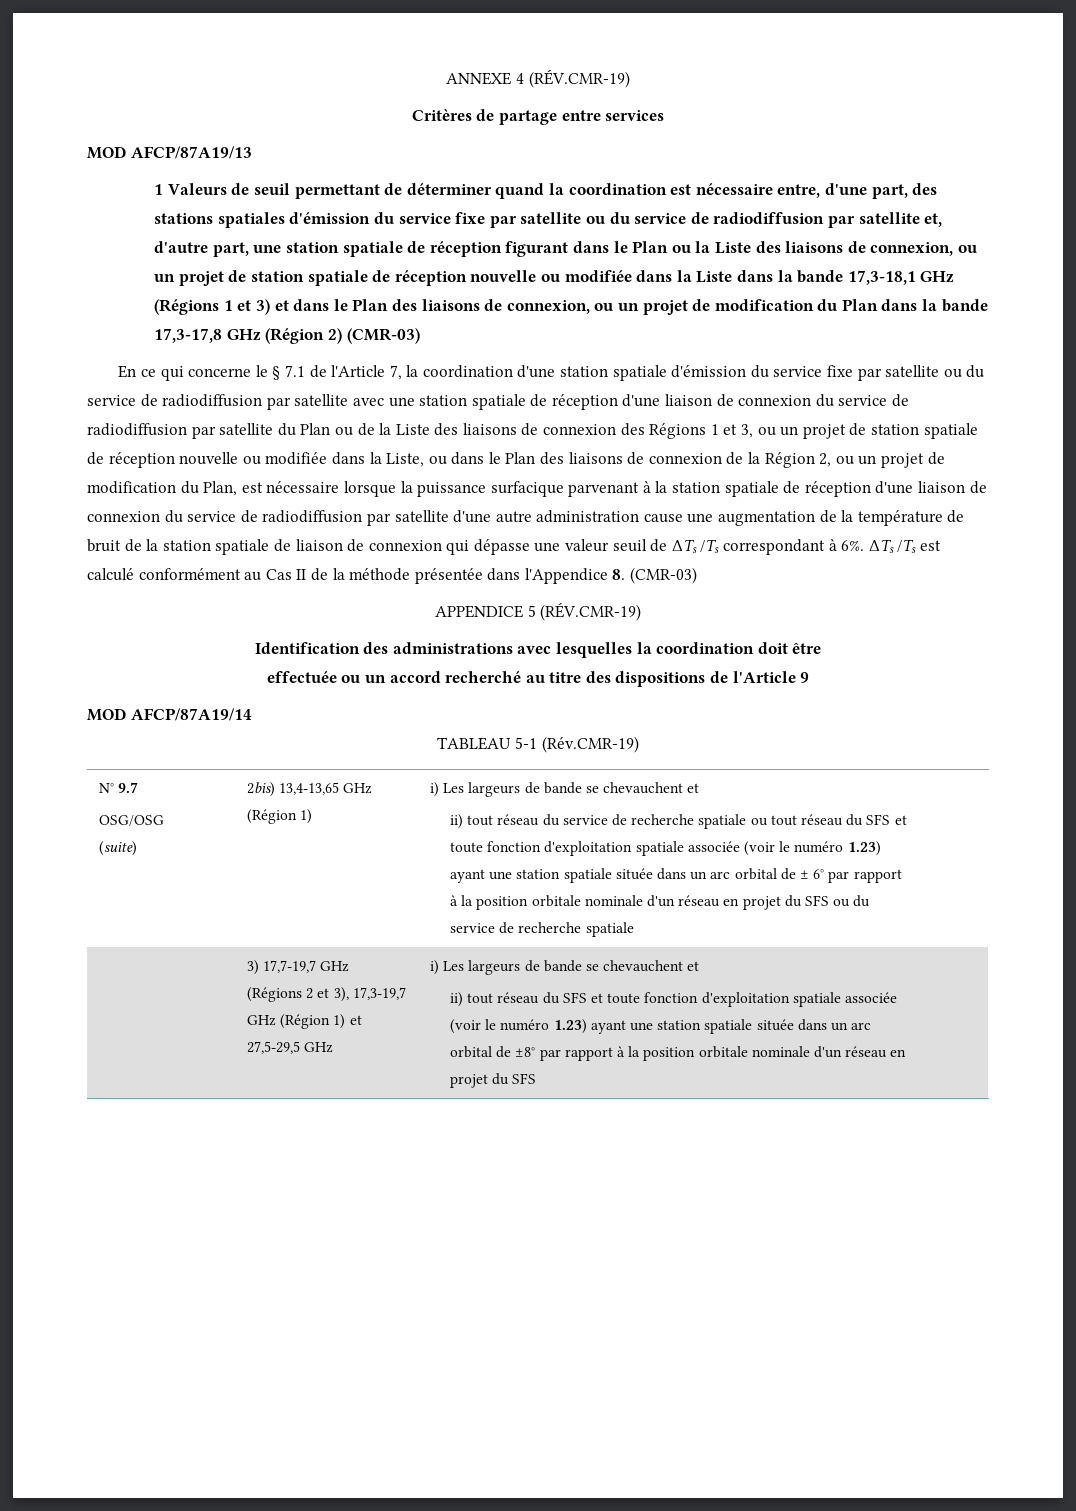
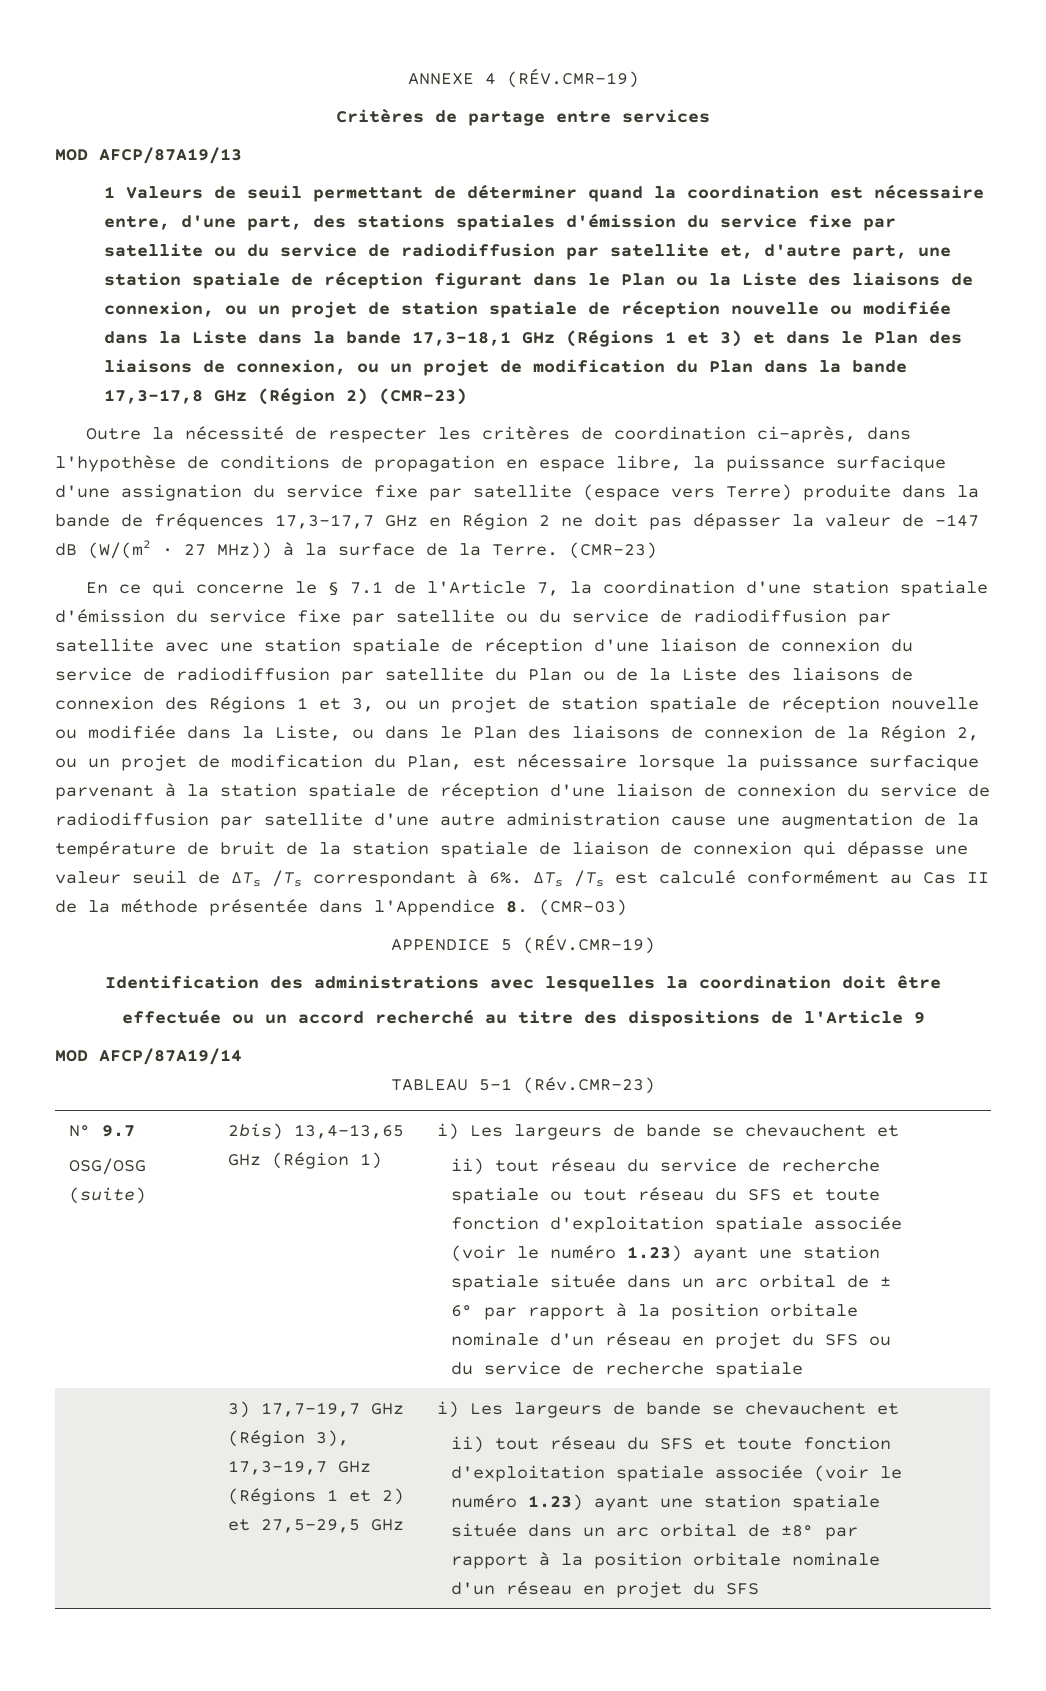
[346,328,420,344] (CMR-03) -> [379,388,468,405] [86,426,912,443] [55,455,946,472] [55,484,979,501] [55,513,979,530] [55,540,657,559] (CMR-23) // Outre la nécessité de respecter les critères de coordination ci-après, dans l'hypothèse de conditions de propagation en espace libre, la puissance surfacique d'une assignation du service fixe par satellite (espace vers Terre) produite dans la bande de fréquences 17,3-17,7 GHz en Région 2 ne doit pas dépasser la valeur de −147 dB (W/(m2 · 27 MHz)) à la surface de la Terre. (CMR-23)
[541,736,639,753] (Rév.CMR-19) -> [523,1077,655,1094] (Rév.CMR-23)
[247,987,406,1002] [247,1014,346,1029] (Régions 2 et 3), 17,3-19,7 GHz (Région 1) -> [228,1430,350,1447] [228,1460,372,1475] [228,1488,405,1505] (Région 3), 17,3-19,7 GHz (Régions 1 et 2)

